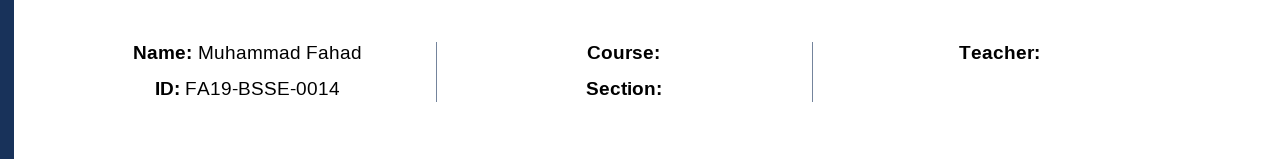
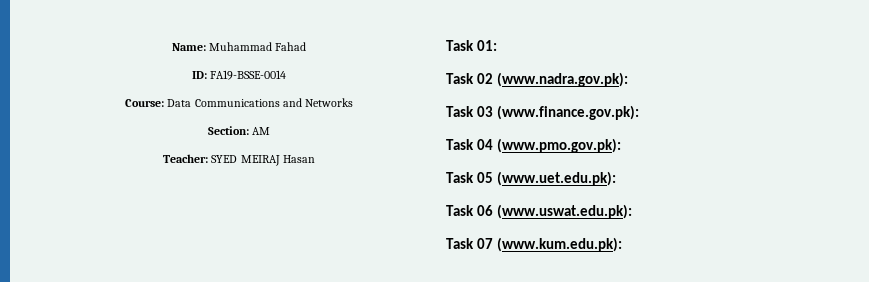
(660, 52) none -> [167,98,353,107] Data Communications and Networks
(662, 88) none -> [252,127,271,135] AM
(1040, 52) none -> [211,155,315,166] [446,40,497,51] [446,72,628,87] [446,105,639,120] [446,138,621,153] [446,171,616,186] [446,204,632,219] [446,237,622,252] SYED MEIRAJ Hasan // Task 01: // Task 02 (www.nadra.gov.pk): // Task 03 (www.finance.gov.pk): // Task 04 (www.pmo.gov.pk): // Task 05 (www.uet.edu.pk): // Task 06 (www.uswat.edu.pk): // Task 07 (www.kum.edu.pk):

